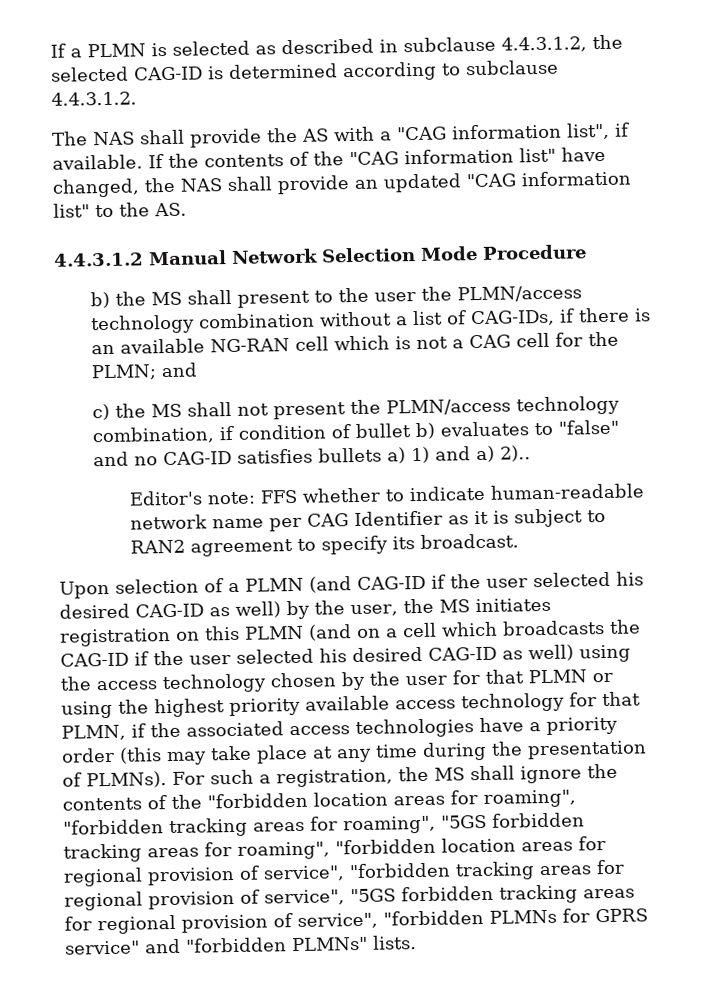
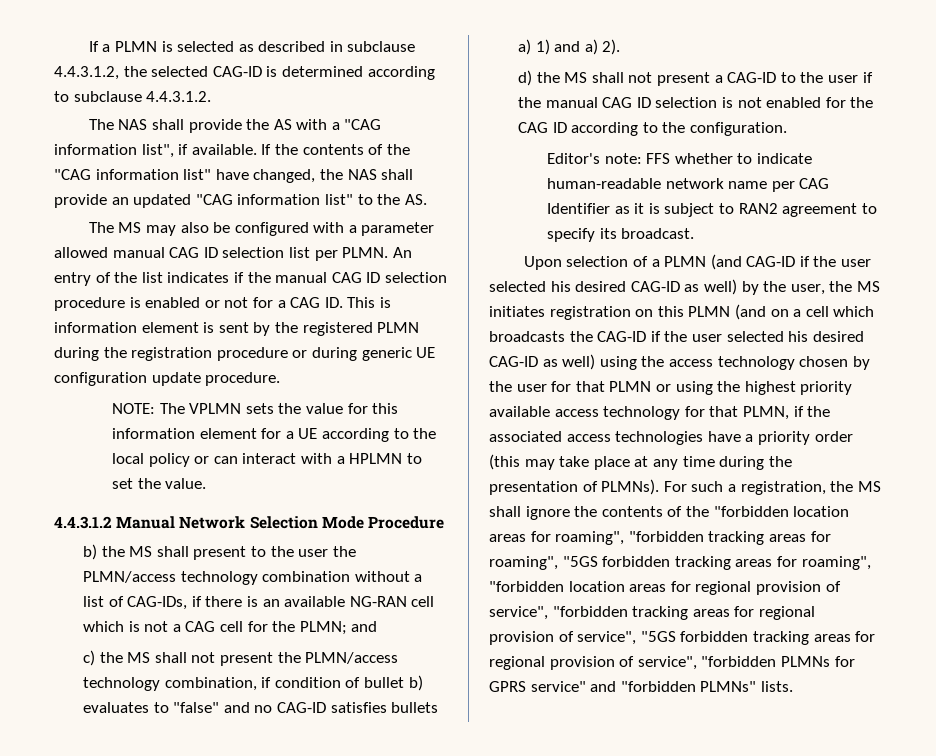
(187, 209) none -> [88,222,435,236] [54,247,412,261] [54,272,447,286] [54,297,391,311] [54,322,420,336] [54,347,436,361] [54,372,281,386] [112,403,399,414] [112,428,437,442] [112,453,422,467] [112,478,207,489] // The MS may also be configured with a parameter allowed manual CAG ID selection list per PLMN. An entry of the list indicates if the manual CAG ID selection procedure is enabled or not for a CAG ID. This is information element is sent by the registered PLMN during the registration procedure or during generic UE configuration update procedure. // NOTE: The VPLMN sets the value for this information element for a UE according to the local policy or can interact with a HPLMN to set the value.
[499,445,531,462] 2).. -> [602,39,621,55] [518,70,873,86] [518,97,874,108] [518,122,787,136] 2). // d) the MS shall not present a CAG-ID to the user if the manual CAG ID selection is not enabled for the CAG ID according to the configuration.

